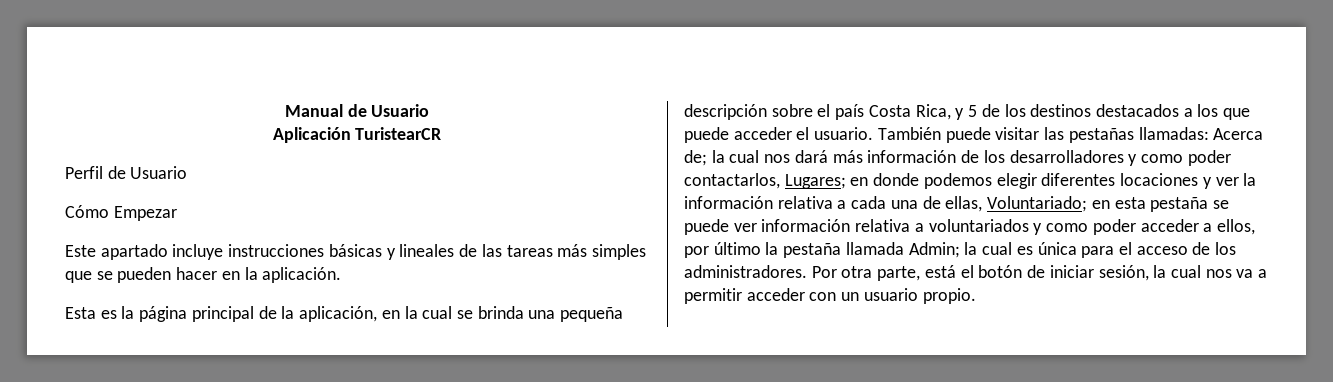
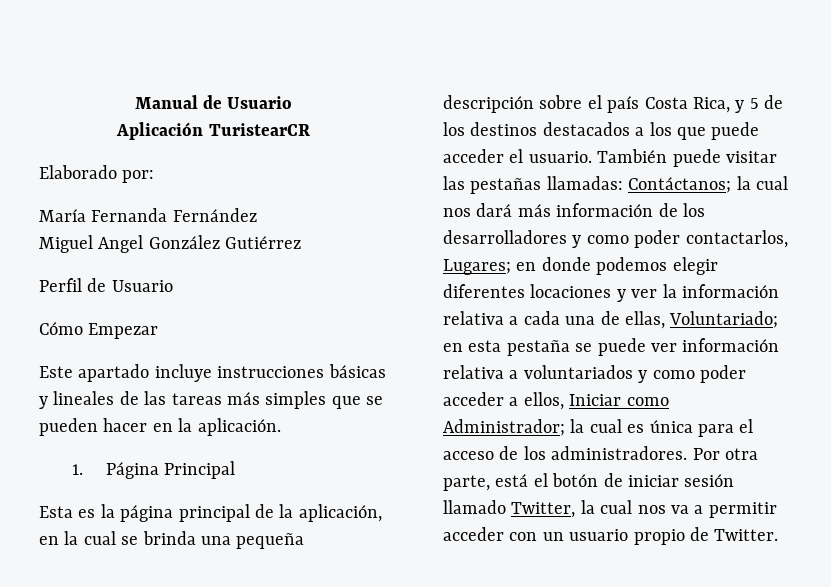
(442, 133) none -> [39,165,155,183] [39,208,257,222] [39,235,302,253] // Elaborado por: // María Fernanda Fernández // Miguel Angel González Gutiérrez
(342, 275) none -> [72,461,235,479] // 1. Página Principal
[1213,128,1264,140] [684,150,707,166] Acerca de; -> [628,177,732,193] Contáctanos;
[684,242,960,258] por último la pestaña llamada Admin; -> [569,394,669,406] [443,419,565,436] Iniciar como Administrador;
[1098,265,1149,281] sesión, -> [684,474,735,487] [443,500,576,518] sesión llamado Twitter,
[922,288,976,304] propio. -> [633,527,779,545] propio de Twitter.

